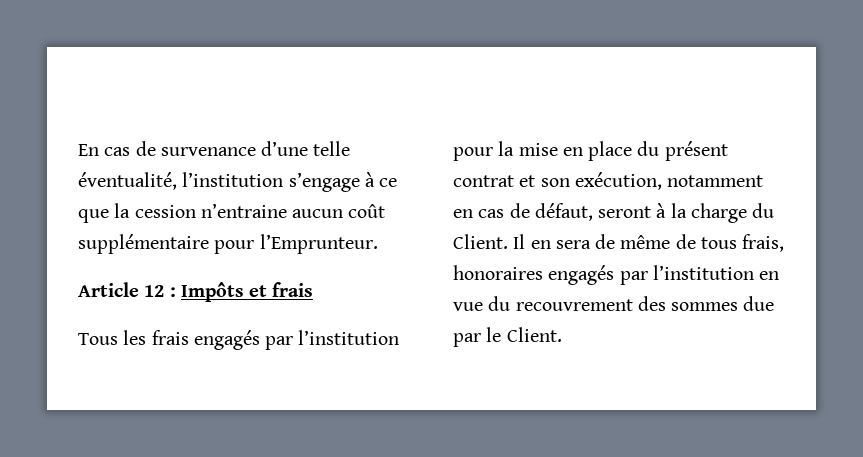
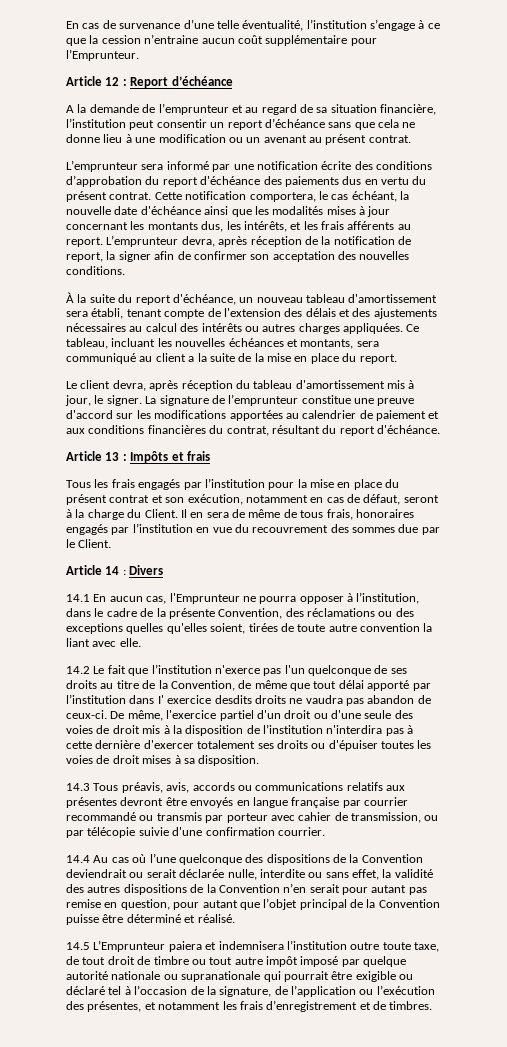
(176, 292) none -> [130,76,233,88] [66,103,437,115] [66,118,416,130] [66,134,411,145] [66,160,432,172] [66,175,427,187] [66,191,409,202] [66,206,391,217] [66,221,411,232] [66,235,411,247] [66,251,410,262] [66,266,125,275] [66,292,438,305] [66,308,437,319] [66,323,420,334] [66,338,379,349] [66,353,397,364] [66,380,415,391] [65,394,415,406] [66,410,440,421] [66,425,440,436] [66,451,127,461] Report d’échéance // A la demande de l’emprunteur et au regard de sa situation financière, l’institution peut consentir un report d’échéance sans que cela ne donne lieu à une modification ou un avenant au présent contrat. // L’emprunteur sera informé par une notification écrite des conditions d’approbation du report d'échéance des paiements dus en vertu du présent contrat. Cette notification comportera, le cas échéant, la nouvelle date d'échéance ainsi que les modalités mises à jour concernant les montants dus, les intérêts, et les frais afférents au report. L’emprunteur devra, après réception de la notification de report, la signer afin de confirmer son acceptation des nouvelles conditions. // À la suite du report d'échéance, un nouveau tableau d'amortissement sera établi, tenant compte de l'extension des délais et des ajustements nécessaires au calcul des intérêts ou autres charges appliquées. Ce tableau, incluant les nouvelles échéances et montants, sera communiqué au client a la suite de la mise en place du report. // Le client devra, après réception du tableau d'amortissement mis à jour, le signer. La signature de l’emprunteur constitue une preuve d'accord sur les modifications apportées au calendrier de paiement et aux conditions financières du contrat, résultant du report d'échéance. // Article 13 :
(562, 334) none -> [66,565,164,575] [66,592,420,604] [66,608,414,619] [66,623,433,634] [66,638,141,647] [66,664,407,676] [66,680,431,691] [66,694,431,706] [66,710,413,721] [66,724,414,736] [66,740,432,751] [66,755,260,766] [66,782,405,793] [66,797,408,808] [66,812,439,823] [66,827,325,838] [66,853,423,865] [66,869,433,880] [66,883,427,895] [66,898,440,910] [66,914,235,925] [66,940,439,952] [66,956,407,967] [66,971,413,982] [66,985,435,997] [66,1000,433,1012] // Article 14 : Divers // 14.1 En aucun cas, l'Emprunteur ne pourra opposer à l’institution, dans le cadre de la présente Convention, des réclamations ou des exceptions quelles qu'elles soient, tirées de toute autre convention la liant avec elle. // 14.2 Le fait que l’institution n'exerce pas l'un quelconque de ses droits au titre de la Convention, de même que tout délai apporté par l’institution dans I' exercice desdits droits ne vaudra pas abandon de ceux-ci. De même, l'exercice partiel d'un droit ou d'une seule des voies de droit mis à la disposition de l’institution n'interdira pas à cette dernière d'exercer totalement ses droits ou d'épuiser toutes les voies de droit mises à sa disposition. // 14.3 Tous préavis, avis, accords ou communications relatifs aux présentes devront être envoyés en langue française par courrier recommandé ou transmis par porteur avec cahier de transmission, ou par télécopie suivie d'une confirmation courrier. // 14.4 Au cas où l’une quelconque des dispositions de la Convention deviendrait ou serait déclarée nulle, interdite ou sans effet, la validité des autres dispositions de la Convention n’en serait pour autant pas remise en question, pour autant que l’objet principal de la Convention puisse être déterminé et réalisé. // 14.5 L’Emprunteur paiera et indemnisera l’institution outre toute taxe, de tout droit de timbre ou tout autre impôt imposé par quelque autorité nationale ou supranationale qui pourrait être exigible ou déclaré tel à l’occasion de la signature, de l’application ou l’exécution des présentes, et notamment les frais d’enregistrement et de timbres.

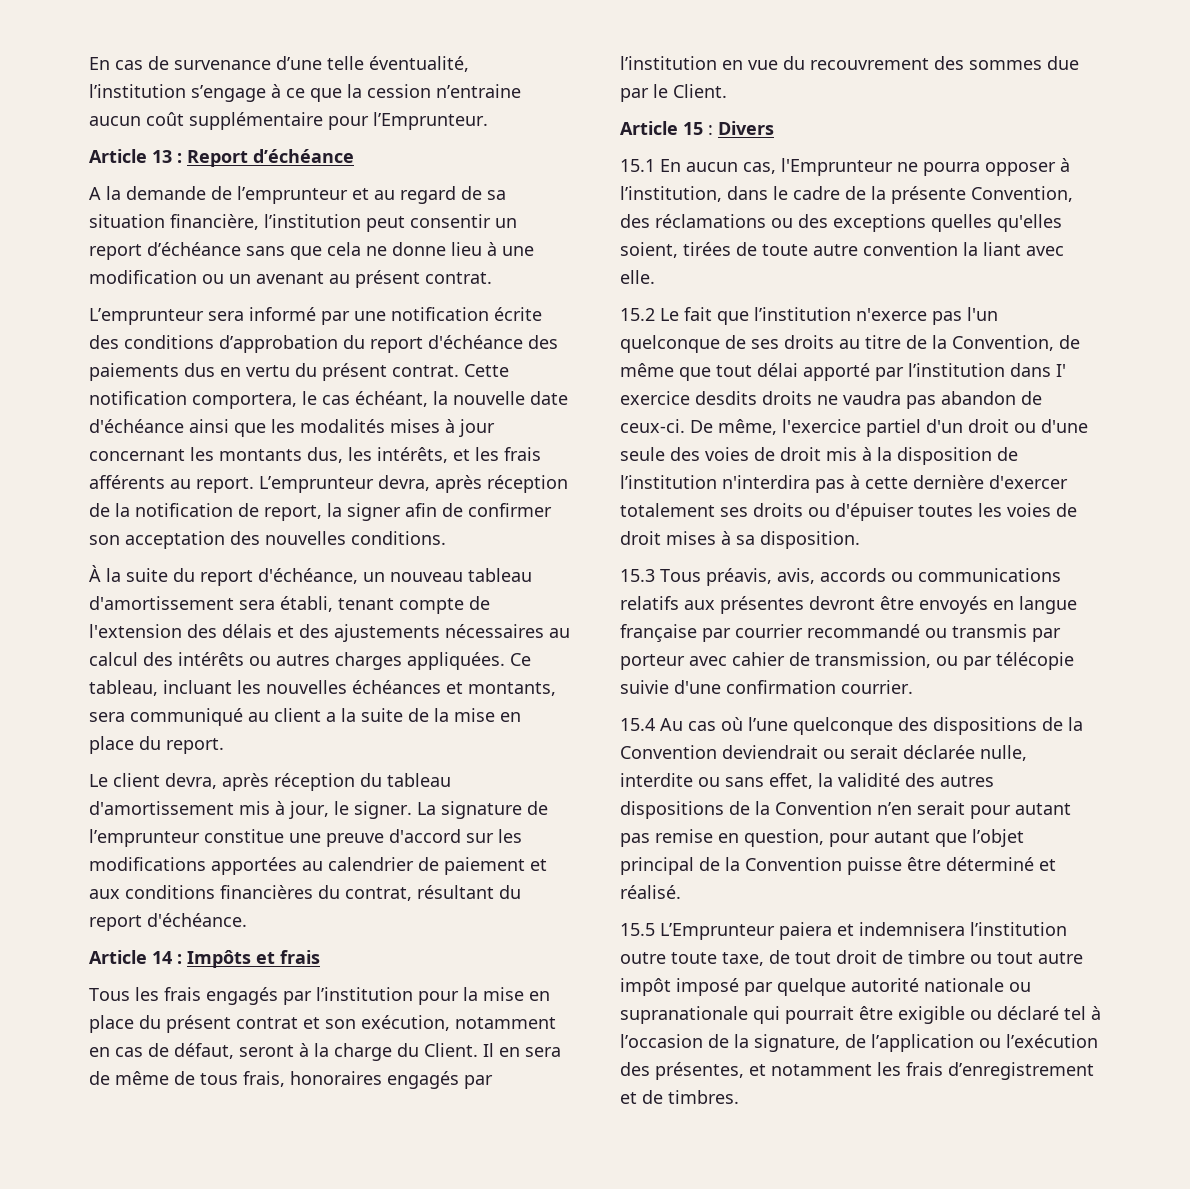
[105,77,120,86] 12 -> [152,150,172,163] 13
[105,452,120,461] 13 -> [152,951,172,964] 14
[105,566,120,575] 14 -> [683,122,703,135] 15
[66,594,90,602] 14.1 -> [620,159,655,172] 15.1
[66,666,90,674] 14.2 -> [620,308,655,321] 15.2
[66,783,90,791] 14.3 -> [620,569,655,582] 15.3
[66,855,90,863] 14.4 -> [620,718,655,731] 15.4
[66,942,90,950] 14.5 -> [620,923,655,936] 15.5

